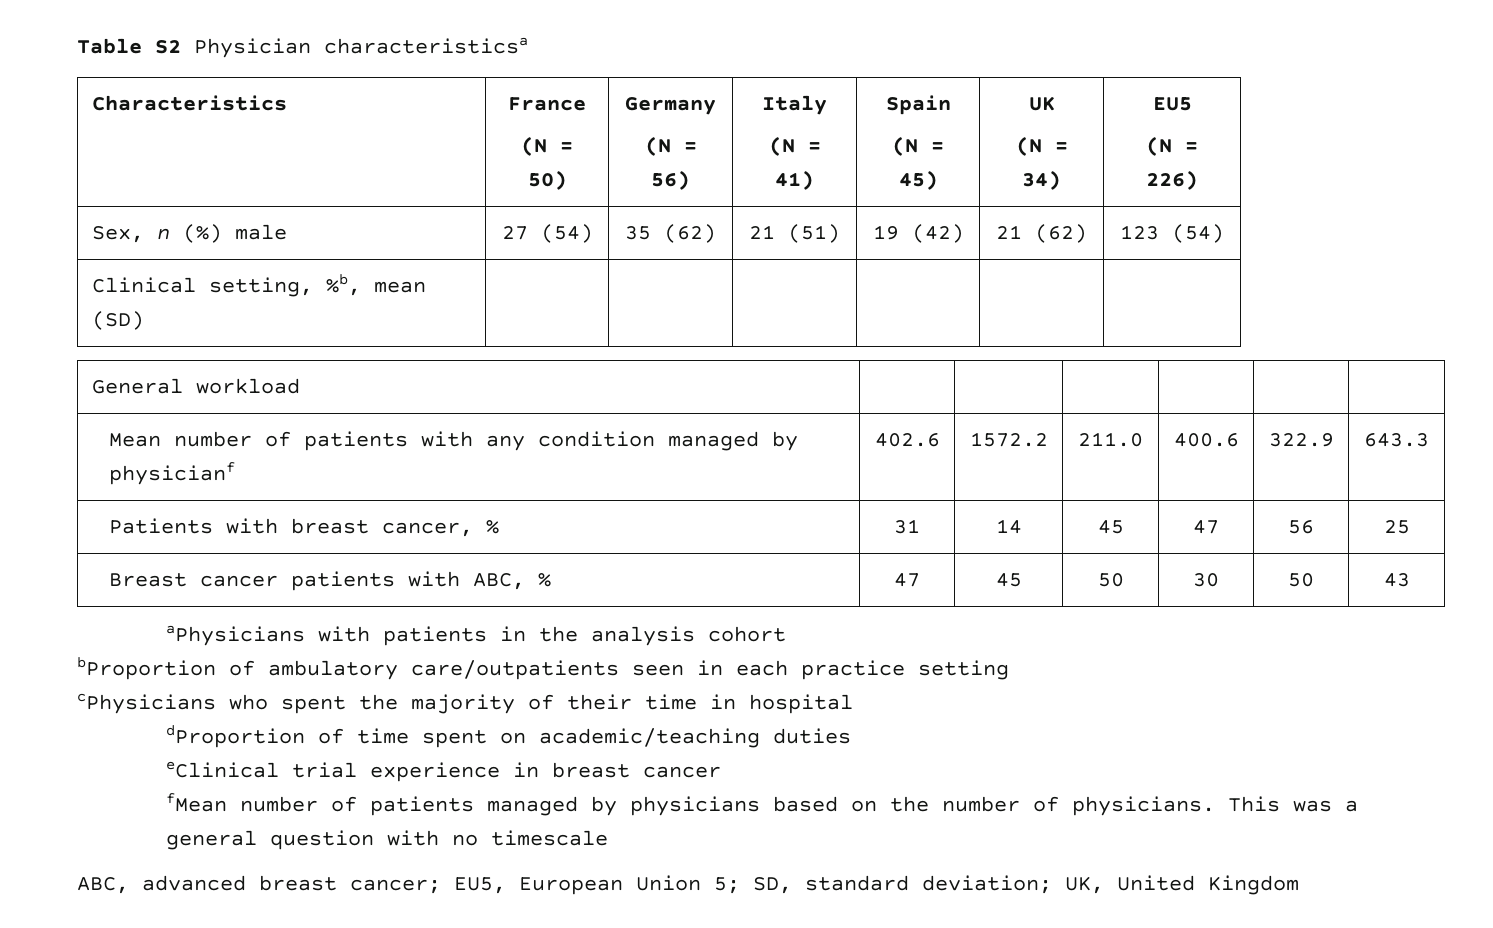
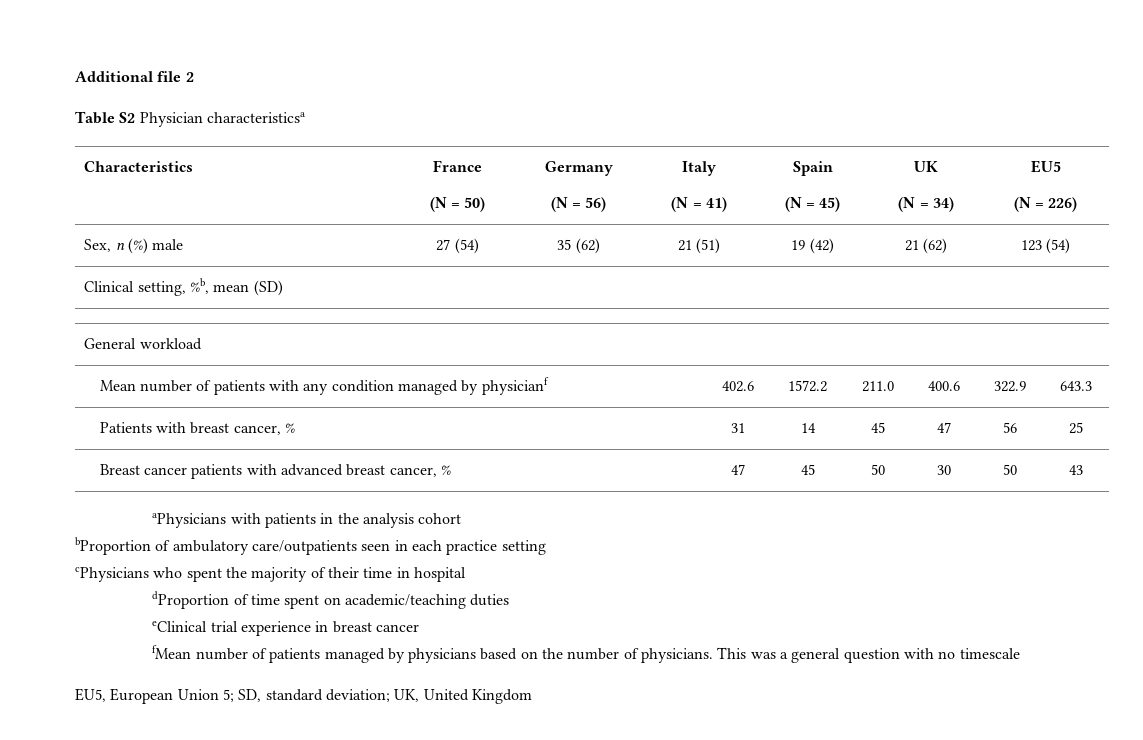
(77, 46) none -> [75,71,194,82] Additional file 2 //
[473,573,526,590] ABC, -> [280,464,437,477] advanced breast cancer,
[77,875,441,894] ABC, advanced breast cancer; -> (1020, 653) none

